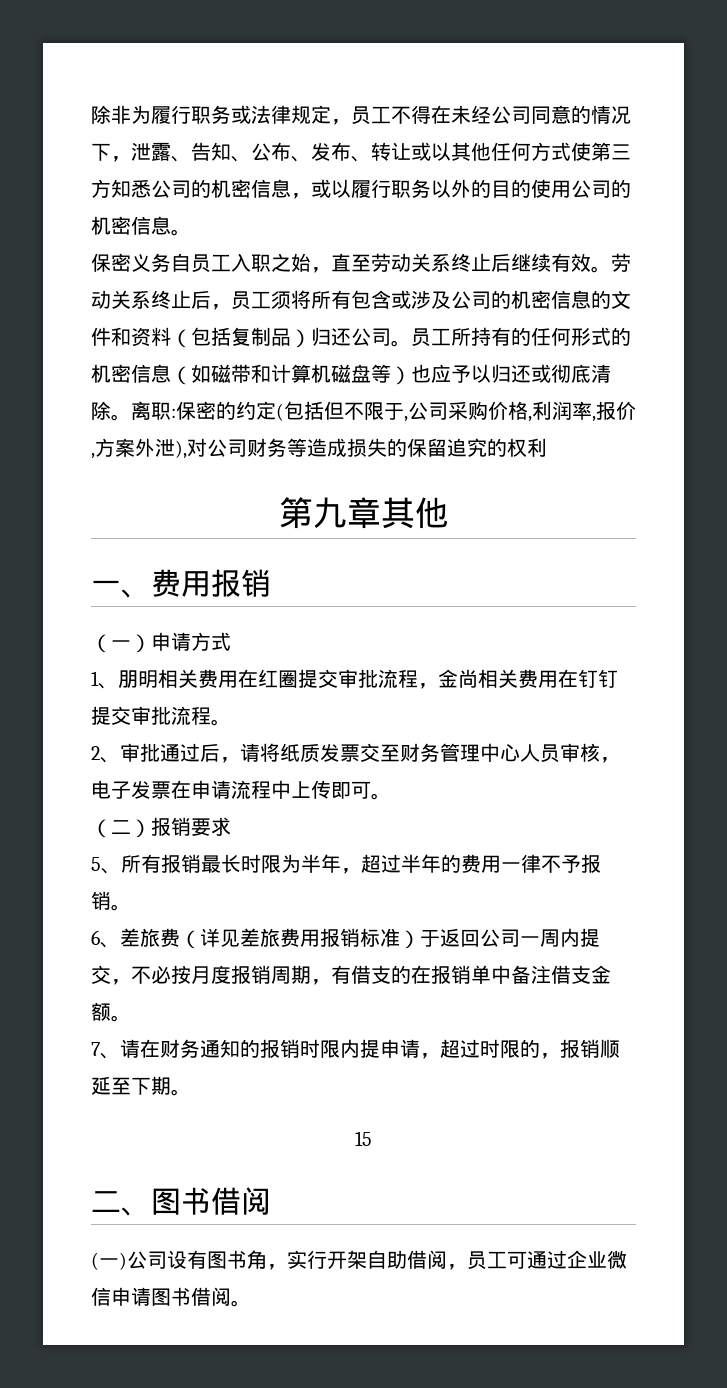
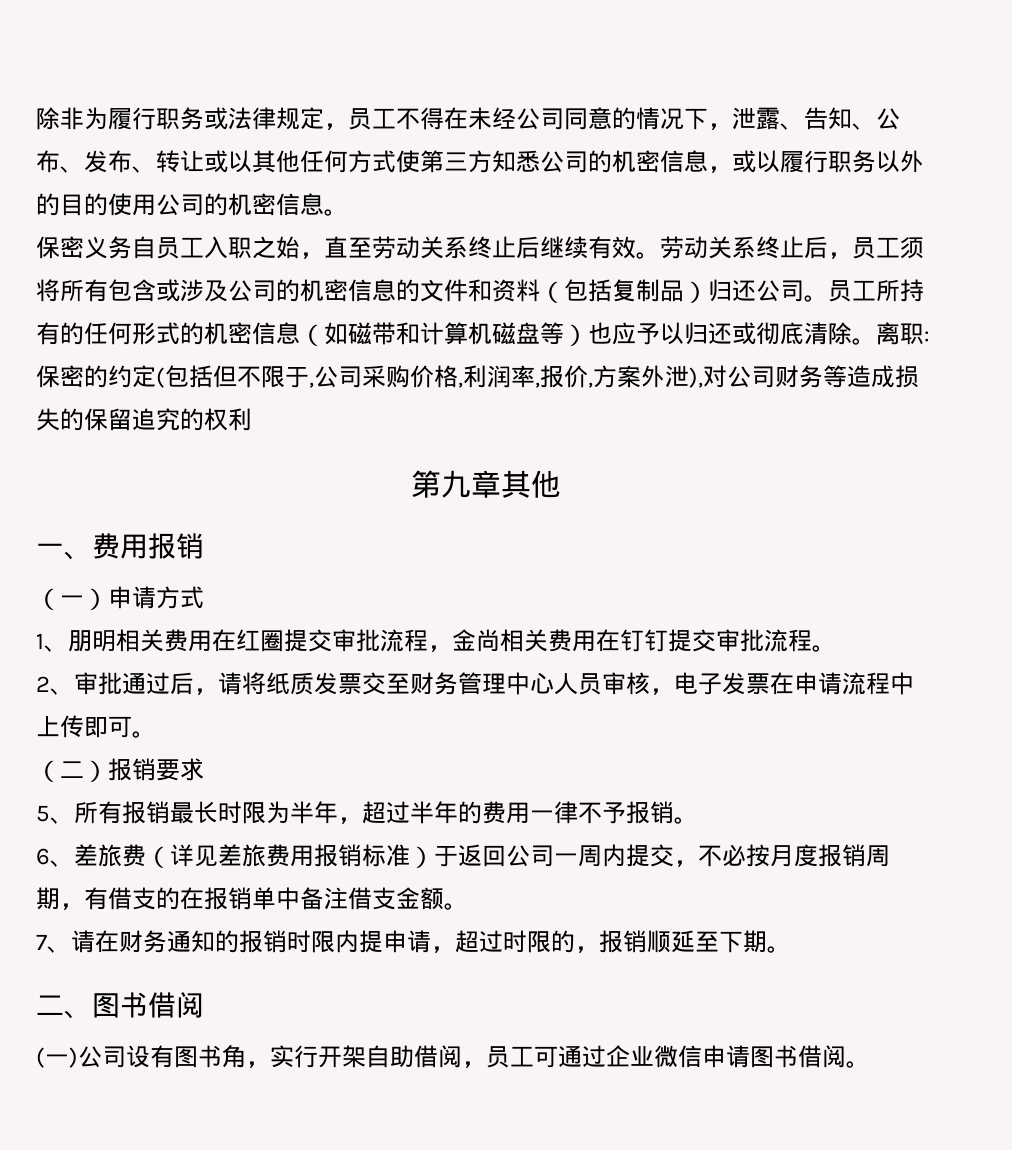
[355,1131,372,1146] // 15 -> (791, 949) none

